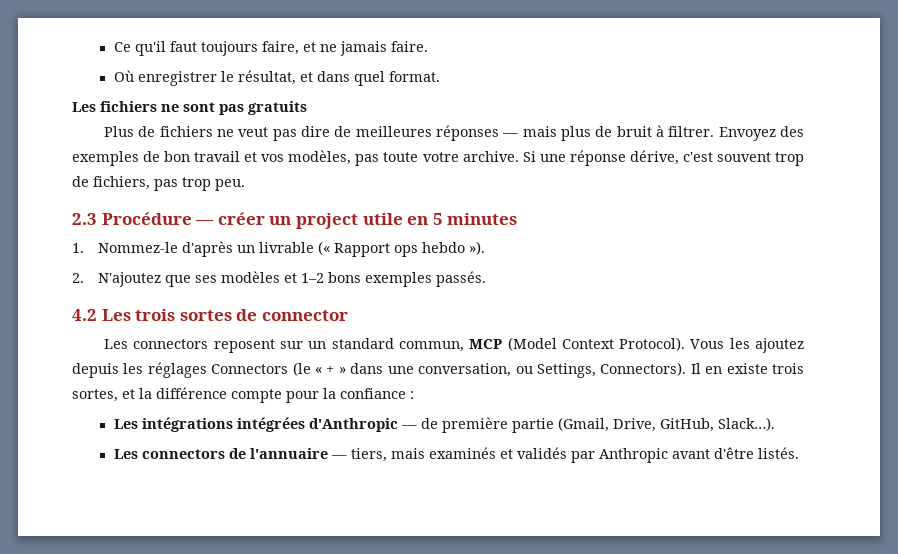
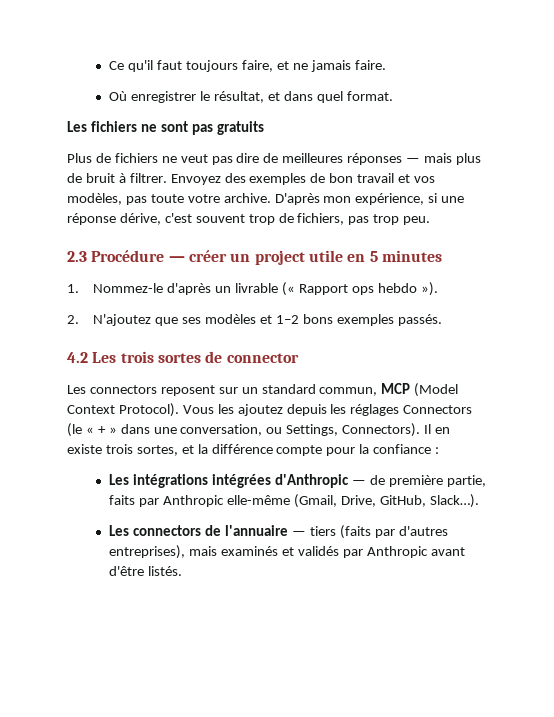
[522,151,536,162] Si -> [274,193,438,205] D'après mon expérience, si
[511,418,554,433] partie -> [446,475,486,487] [109,495,291,507] partie, faits par Anthropic elle-même
[350,448,387,462] tiers, -> [309,525,448,539] [109,545,186,559] tiers (faits par d'autres entreprises),

